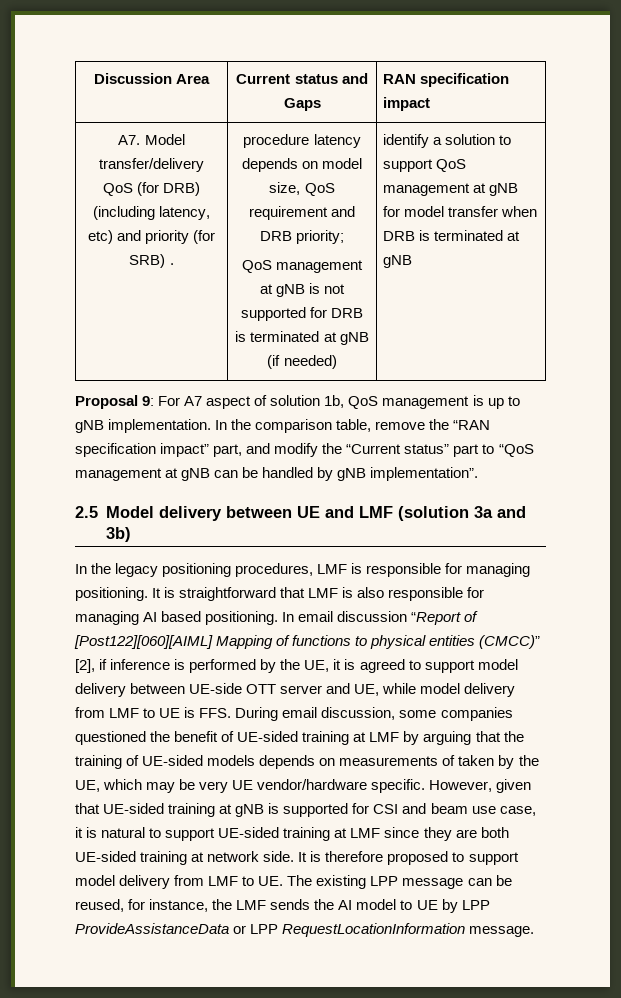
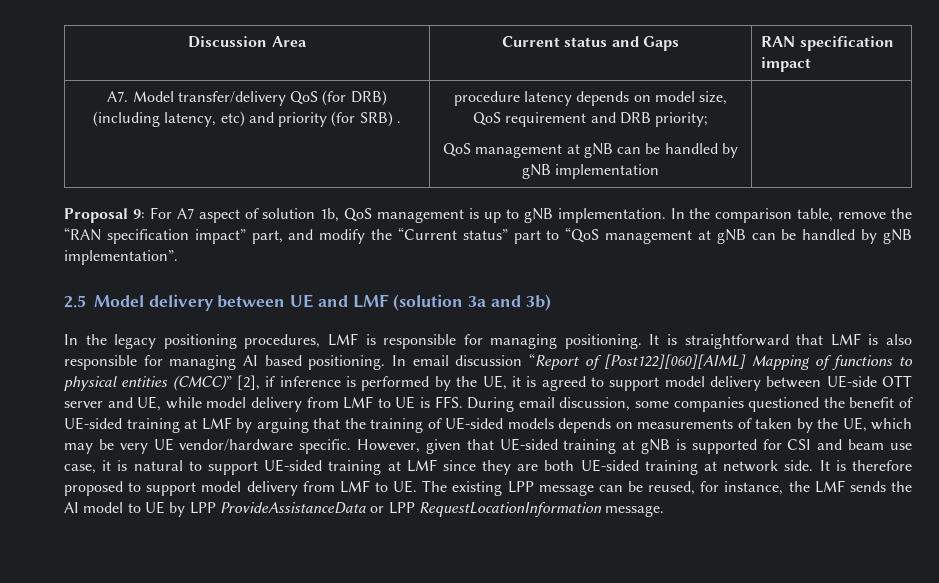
[309,283,346,294] [240,307,364,321] [235,331,369,345] [267,355,337,369] [383,134,512,148] [383,159,467,172] [383,183,519,196] [383,206,538,217] [383,230,521,241] [383,255,413,268] is not supported for DRB is terminated at gNB (if needed) | identify a solution to support QoS management at gNB for model transfer when DRB is terminated at gNB -> [617,143,739,158] [521,164,660,179] can be handled by gNB implementation |

